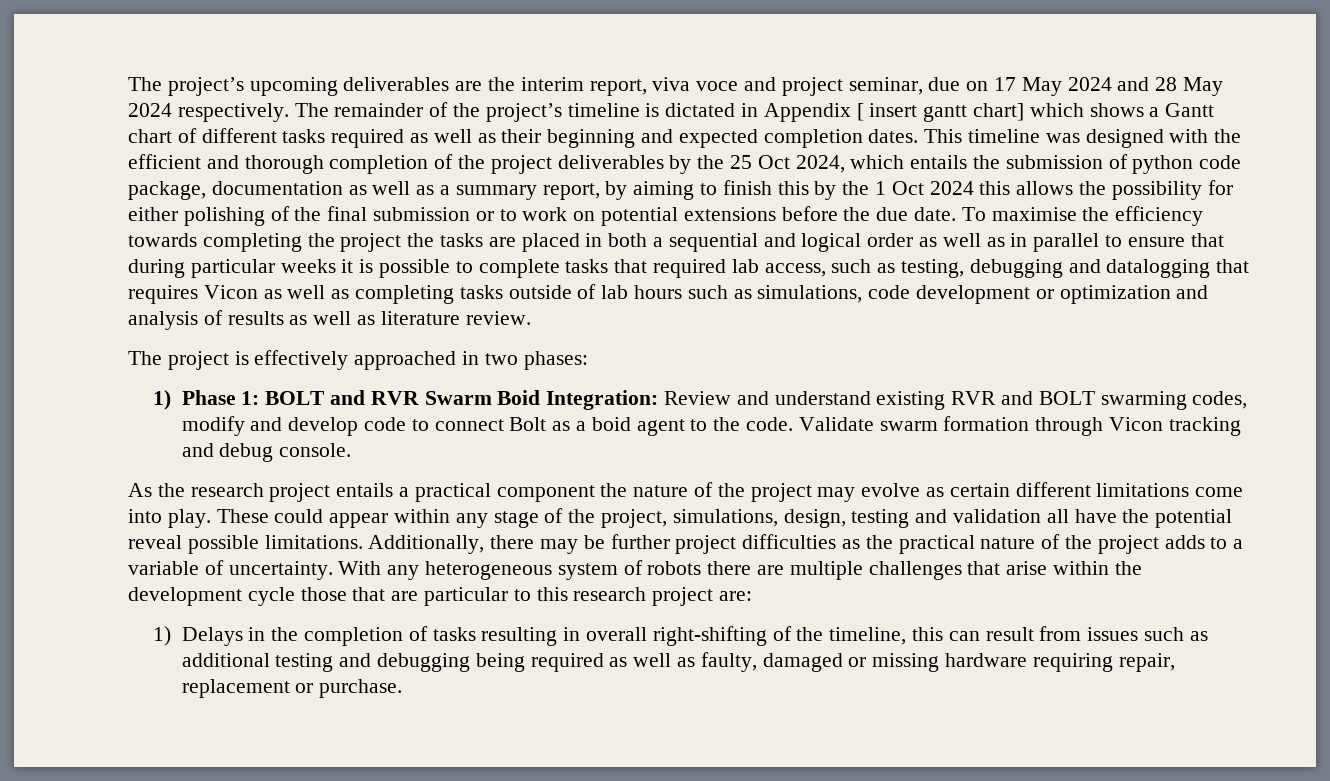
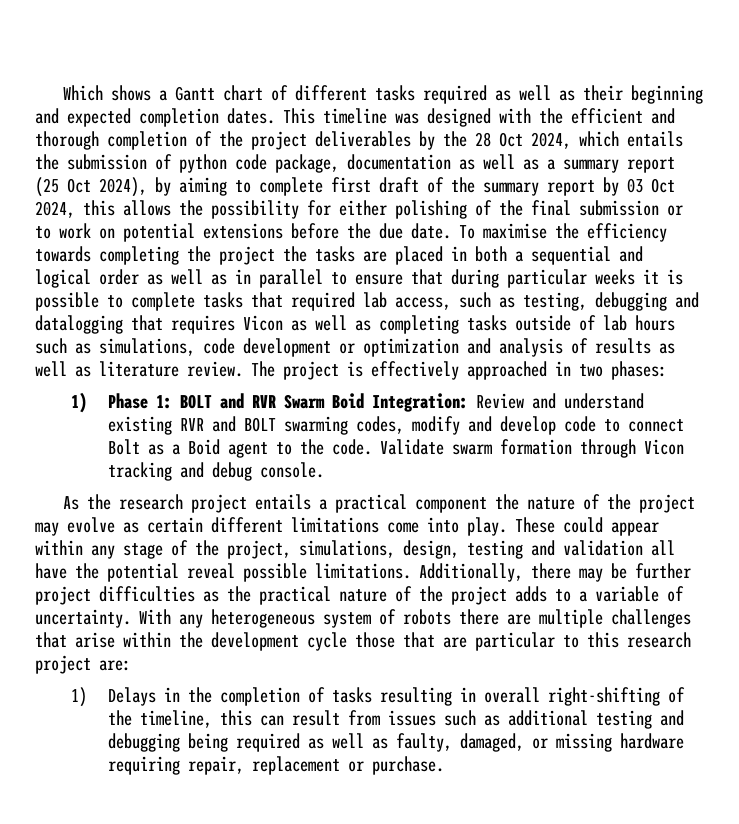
[128,77,1224,96] [128,102,1084,122] The project’s upcoming deliverables are the interim report, viva voce and project seminar, due on 17 May 2024 and 28 May 2024 respectively. The remainder of the project’s timeline is dictated in Appendix [ insert gantt chart] which -> [62,85,103,101] Which
[730,155,753,169] 25 -> [475,132,491,147] 28
[542,180,974,200] report, by aiming to finish this by the 1 Oct 2024 -> [627,157,675,173] [35,177,675,197] [35,201,75,218] report (25 Oct 2024), by aiming to complete first draft of the summary report by 03 Oct 2024,
(531, 318) // -> (243, 369) none
[591,417,631,431] boid -> [187,439,220,455] Boid
[762,653,843,672] damaged -> [459,733,524,752] damaged,

